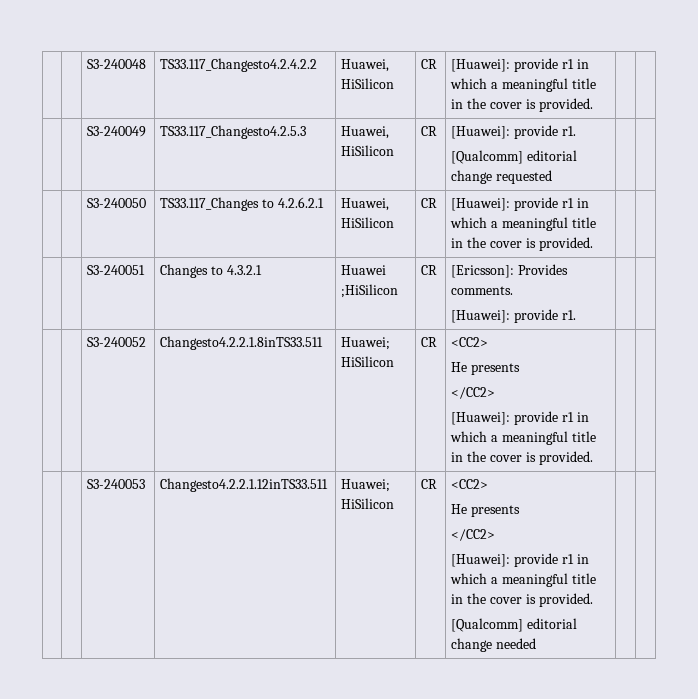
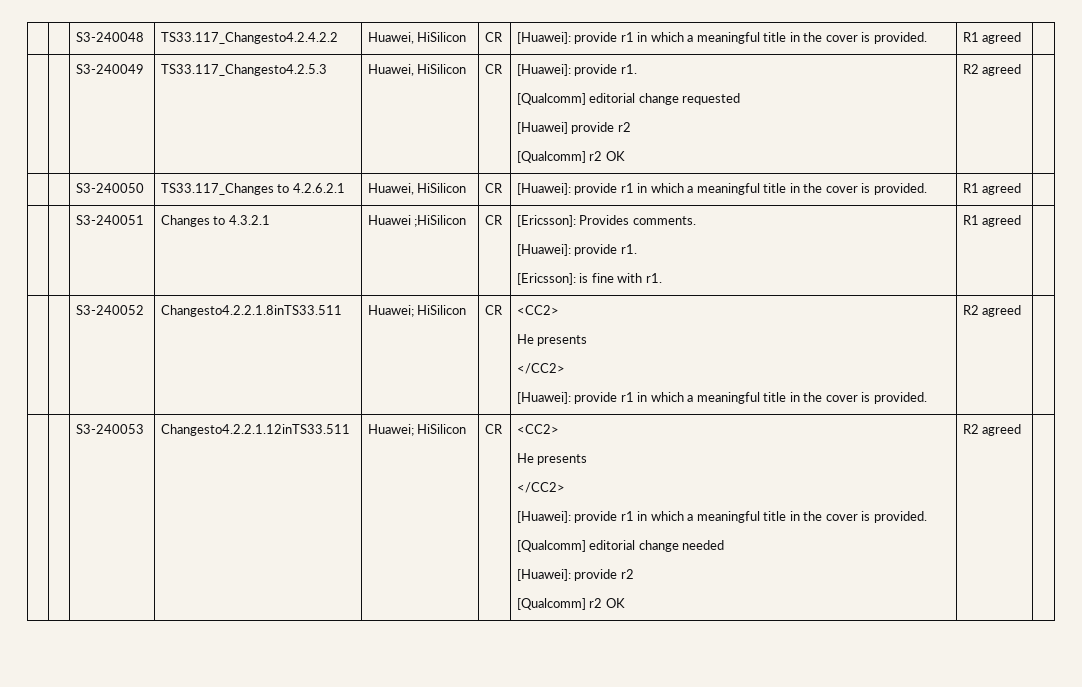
(593, 105) none -> [962,32,1022,44] R1 agreed
(553, 177) | -> [516,122,631,134] [516,151,625,163] [962,64,1022,76] // [Huawei] provide r2 // [Qualcomm] r2 OK | R2 agreed
(593, 244) none -> [962,183,1022,195] R1 agreed
(577, 315) | -> [516,273,662,285] [962,215,1022,227] // [Ericsson]: is fine with r1. | R1 agreed
(593, 458) none -> [962,305,1022,317] R2 agreed
(537, 643) | -> [516,569,634,581] [516,598,625,610] [962,424,1022,436] // [Huawei]: provide r2 // [Qualcomm] r2 OK | R2 agreed

